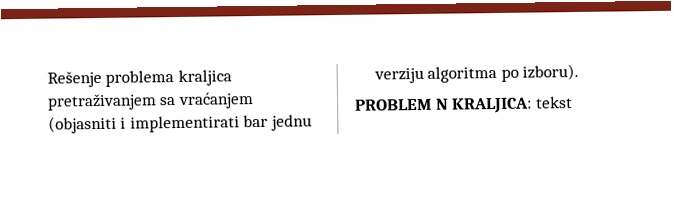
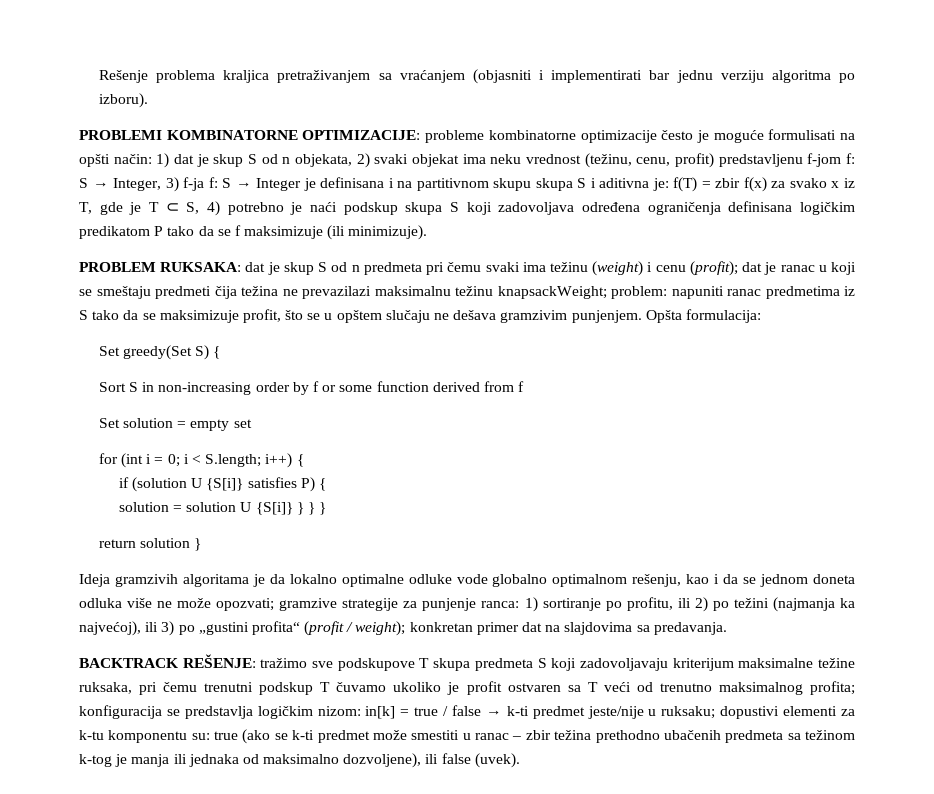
[355,96,573,114] PROBLEM N KRALJICA: tekst -> [79,129,856,143] [79,153,855,168] [79,177,855,192] [79,201,855,216] [79,225,428,240] [79,261,857,276] [79,286,855,299] [79,309,761,323] [98,345,221,360] [98,381,525,395] [98,418,252,431] [98,453,304,468] [118,477,326,492] [118,502,327,515] [98,538,202,551] [79,574,856,587] [79,597,856,612] [79,621,727,636] [79,654,856,671] [79,681,855,695] [79,705,856,719] [79,729,855,744] [79,753,520,768] PROBLEMI KOMBINATORNE OPTIMIZACIJE: probleme kombinatorne optimizacije često je moguće formulisati na opšti način: 1) dat je skup S od n objekata, 2) svaki objekat ima neku vrednost (težinu, cenu, profit) predstavljenu f-jom f: S → Integer, 3) f-ja f: S → Integer je definisana i na partitivnom skupu skupa S i aditivna je: f(T) = zbir f(x) za svako x iz T, gde je T ⊂ S, 4) potrebno je naći podskup skupa S koji zadovoljava određena ograničenja definisana logičkim predikatom P tako da se f maksimizuje (ili minimizuje). // PROBLEM RUKSAKA: dat je skup S od n predmeta pri čemu svaki ima težinu (weight) i cenu (profit); dat je ranac u koji se smeštaju predmeti čija težina ne prevazilazi maksimalnu težinu knapsackWeight; problem: napuniti ranac predmetima iz S tako da se maksimizuje profit, što se u opštem slučaju ne dešava gramzivim punjenjem. Opšta formulacija: // Set greedy(Set S) { // Sort S in non-increasing order by f or some function derived from f // Set solution = empty set // for (int i = 0; i < S.length; i++) { // if (solution U {S[i]} satisfies P) { // solution = solution U {S[i]} } } } // return solution } // Ideja gramzivih algoritama je da lokalno optimalne odluke vode globalno optimalnom rešenju, kao i da se jednom doneta odluka više ne može opozvati; gramzive strategije za punjenje ranca: 1) sortiranje po profitu, ili 2) po težini (najmanja ka najvećoj), ili 3) po „gustini profita“ (profit / weight); konkretan primer dat na slajdovima sa predavanja. // BACKTRACK REŠENJE: tražimo sve podskupove T skupa predmeta S koji zadovoljavaju kriterijum maksimalne težine ruksaka, pri čemu trenutni podskup T čuvamo ukoliko je profit ostvaren sa T veći od trenutno maksimalnog profita; konfiguracija se predstavlja logičkim nizom: in[k] = true / false → k-ti predmet jeste/nije u ruksaku; dopustivi elementi za k-tu komponentu su: true (ako se k-ti predmet može smestiti u ranac – zbir težina prethodno ubačenih predmeta sa težinom k-tog je manja ili jednaka od maksimalno dozvoljene), ili false (uvek).

